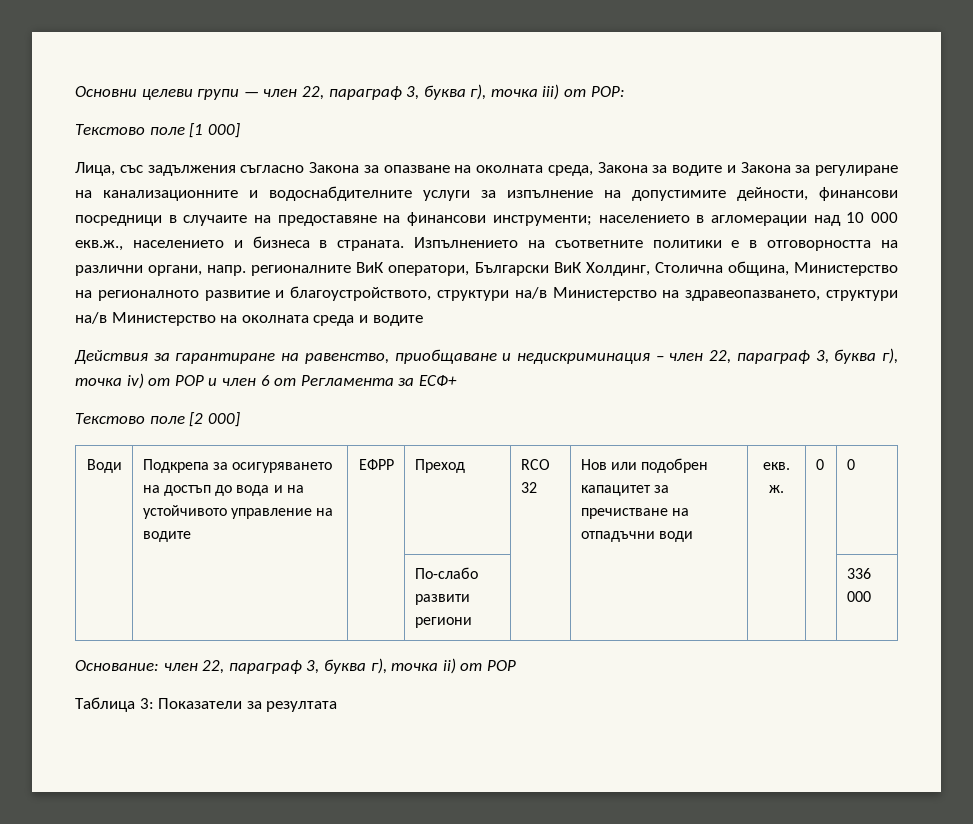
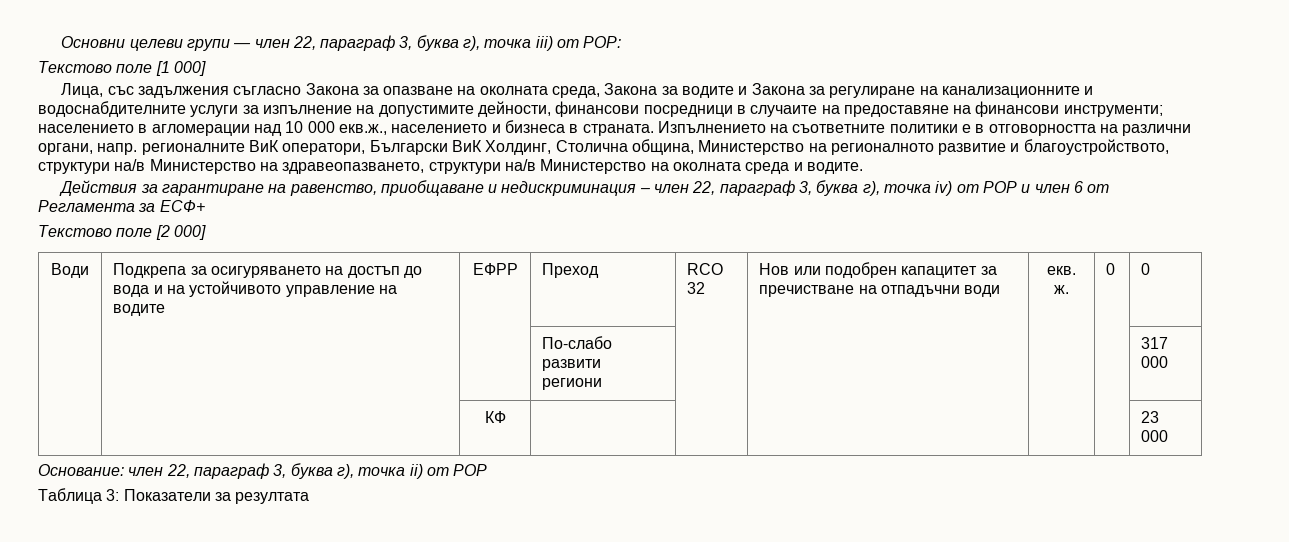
[372,315,423,326] водите -> [806,162,863,174] водите.
[846,568,871,579] 336 -> [1141,337,1169,349] [1141,356,1169,368] [484,411,506,423] [1141,411,1160,423] 317 000 // | | КФ | | | | | | 23

